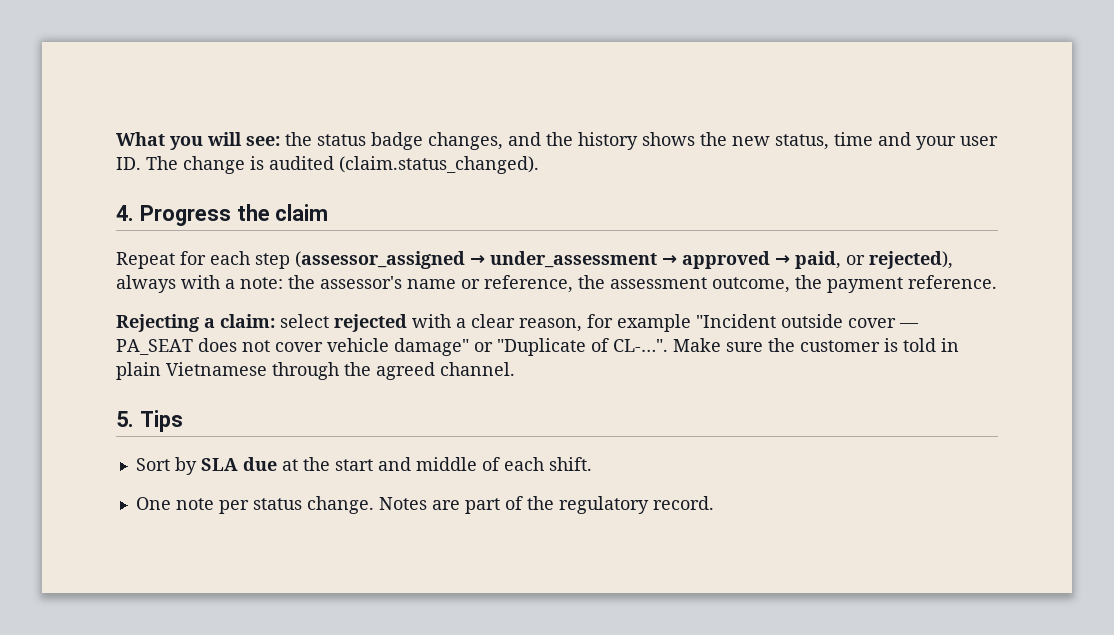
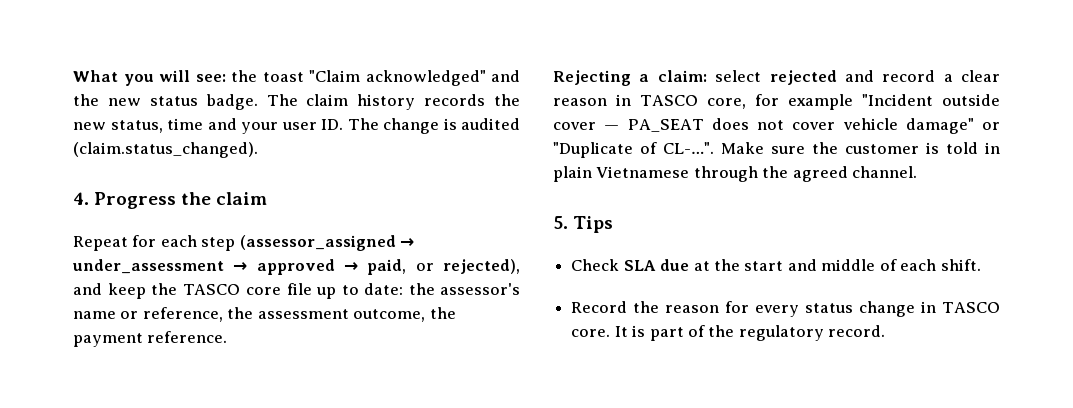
[317,132,695,150] status badge changes, and the history shows -> [262,70,520,86] [73,94,486,110] toast "Claim acknowledged" and the new status badge. The claim history records
[116,275,283,293] always with a note: -> [73,283,403,299] and keep the TASCO core file up to date:
[412,314,582,332] with a clear reason, -> [844,70,1000,82] [553,94,746,109] and record a clear reason in TASCO core,
[135,457,197,475] Sort by -> [571,259,620,271] Check
[135,496,460,514] One note per status change. Notes are -> [571,301,1001,317] [571,325,646,337] Record the reason for every status change in TASCO core. It is

